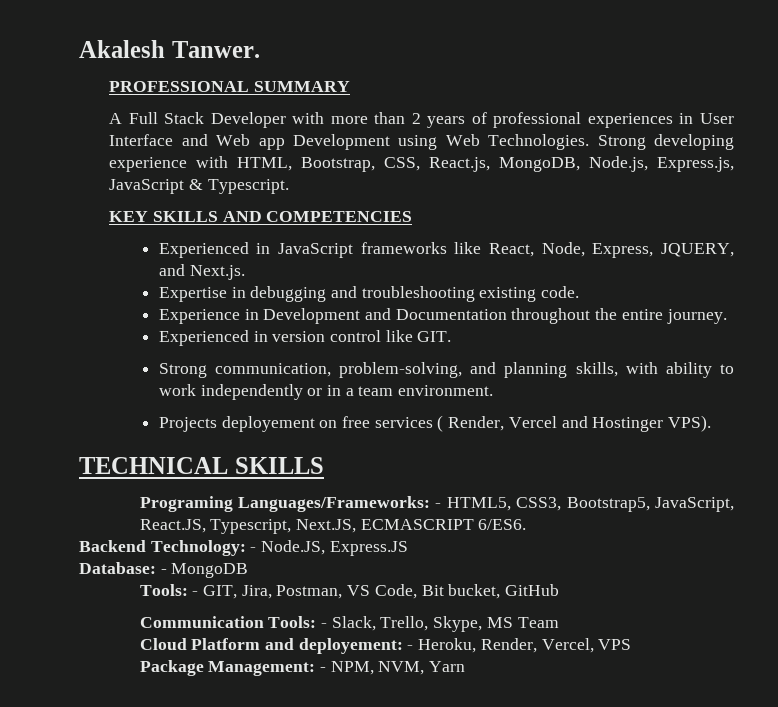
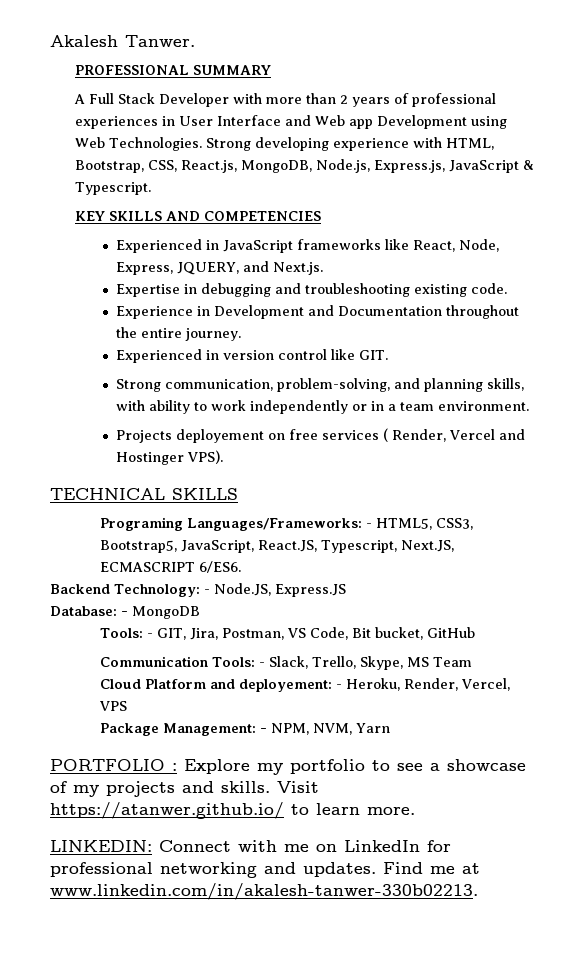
(466, 666) none -> [50,759,526,775] [50,781,319,797] [50,802,415,819] [50,840,451,852] [50,862,480,878] [50,883,478,900] // PORTFOLIO : Explore my portfolio to see a showcase of my projects and skills. Visit https://atanwer.github.io/ to learn more. // LINKEDIN: Connect with me on LinkedIn for professional networking and updates. Find me at www.linkedin.com/in/akalesh-tanwer-330b02213.

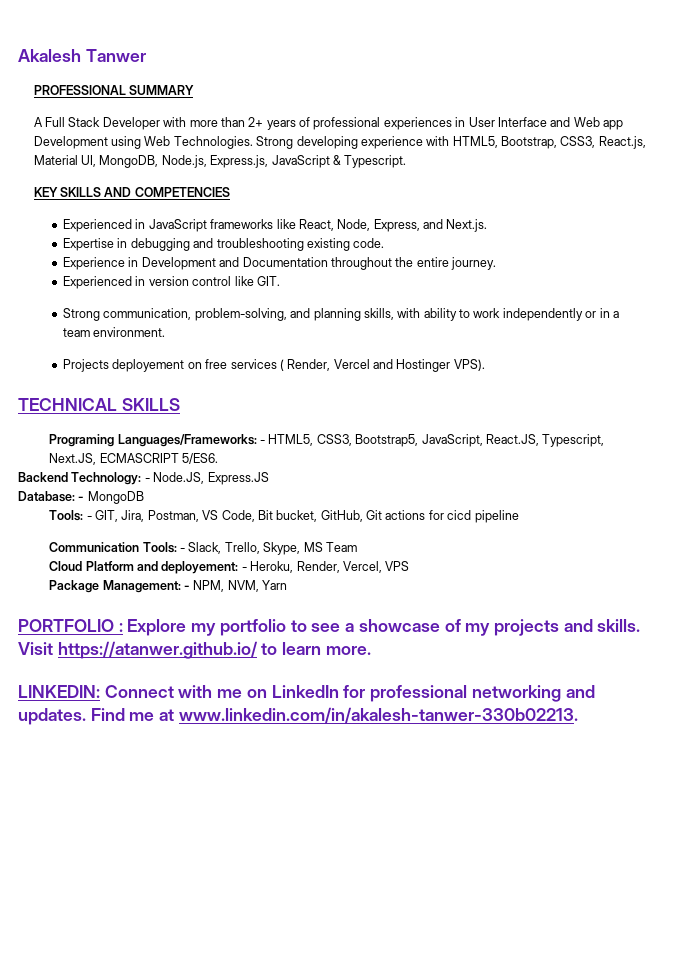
[125,35,195,47] Tanwer. -> [85,49,146,62] Tanwer
[339,95,348,104] 2 -> [248,117,264,127] 2+
[445,138,494,150] [74,160,237,173] HTML, Bootstrap, CSS, React.js, -> [452,136,646,149] [33,155,97,167] HTML5, Bootstrap, CSS3, React.js, Material UI,
[176,262,239,275] JQUERY, -> (420, 225) none
[198,561,241,573] 6/ES6. -> [182,453,219,464] 5/ES6.
[426,627,475,638] GitHub -> [320,510,519,523] GitHub, Git actions for cicd pipeline

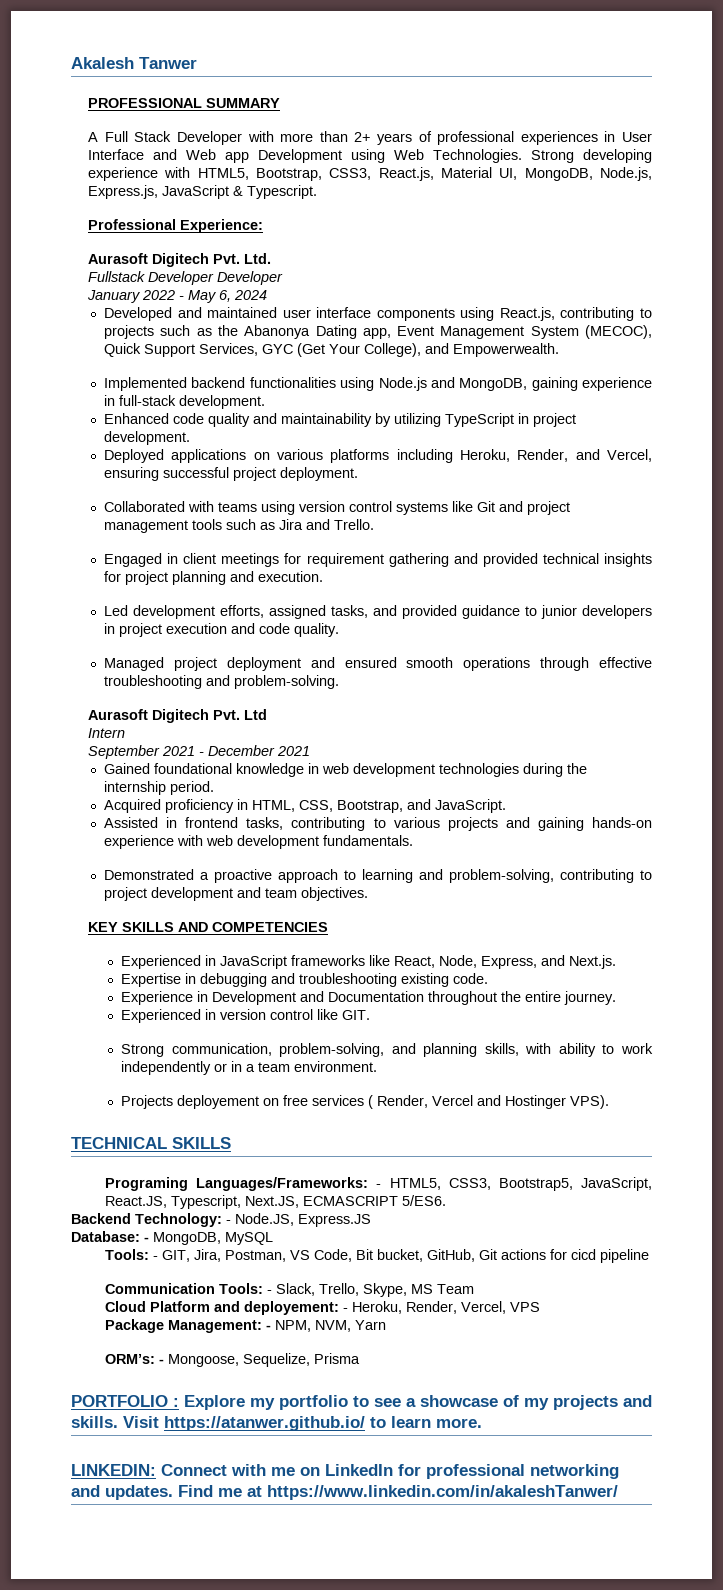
(407, 161) none -> [88,219,264,233] [88,253,272,267] [88,271,284,285] [87,290,268,303] [104,307,653,321] [104,325,653,339] [104,343,560,357] [104,377,653,391] [104,395,266,409] [104,413,577,427] [104,431,191,445] [104,449,652,463] [104,467,359,481] [104,501,571,515] [104,519,375,533] [104,553,652,567] [104,571,324,585] [104,605,652,619] [104,623,340,637] [104,657,653,671] [104,675,340,689] [88,709,268,723] [88,728,126,738] [88,745,311,759] [104,763,588,777] [104,781,215,795] [104,799,507,813] [104,817,652,831] [104,835,414,849] [104,869,653,883] [104,887,369,901] // Professional Experience: // Aurasoft Digitech Pvt. Ltd. // Fullstack Developer Developer // January 2022 - May 6, 2024 // Developed and maintained user interface components using React.js, contributing to projects such as the Abanonya Dating app, Event Management System (MECOC), Quick Support Services, GYC (Get Your College), and Empowerwealth. // Implemented backend functionalities using Node.js and MongoDB, gaining experience in full-stack development. // Enhanced code quality and maintainability by utilizing TypeScript in project development. // Deployed applications on various platforms including Heroku, Render, and Vercel, ensuring successful project deployment. // Collaborated with teams using version control systems like Git and project management tools such as Jira and Trello. // Engaged in client meetings for requirement gathering and provided technical insights for project planning and execution. // Led development efforts, assigned tasks, and provided guidance to junior developers in project execution and code quality. // Managed project deployment and ensured smooth operations through effective troubleshooting and problem-solving. // Aurasoft Digitech Pvt. Ltd // Intern // September 2021 - December 2021 // Gained foundational knowledge in web development technologies during the internship period. // Acquired proficiency in HTML, CSS, Bootstrap, and JavaScript. // Assisted in frontend tasks, contributing to various projects and gaining hands-on experience with web development fundamentals. // Demonstrated a proactive approach to learning and problem-solving, contributing to project development and team objectives.
[87,491,144,504] MongoDB -> [153,1232,273,1245] MongoDB, MySQL
(288, 585) none -> [105,1353,361,1367] // ORM’s: - Mongoose, Sequelize, Prisma
[178,707,578,723] www.linkedin.com/in/akalesh-tanwer-330b02213. -> [267,1485,618,1500] https://www.linkedin.com/in/akaleshTanwer/

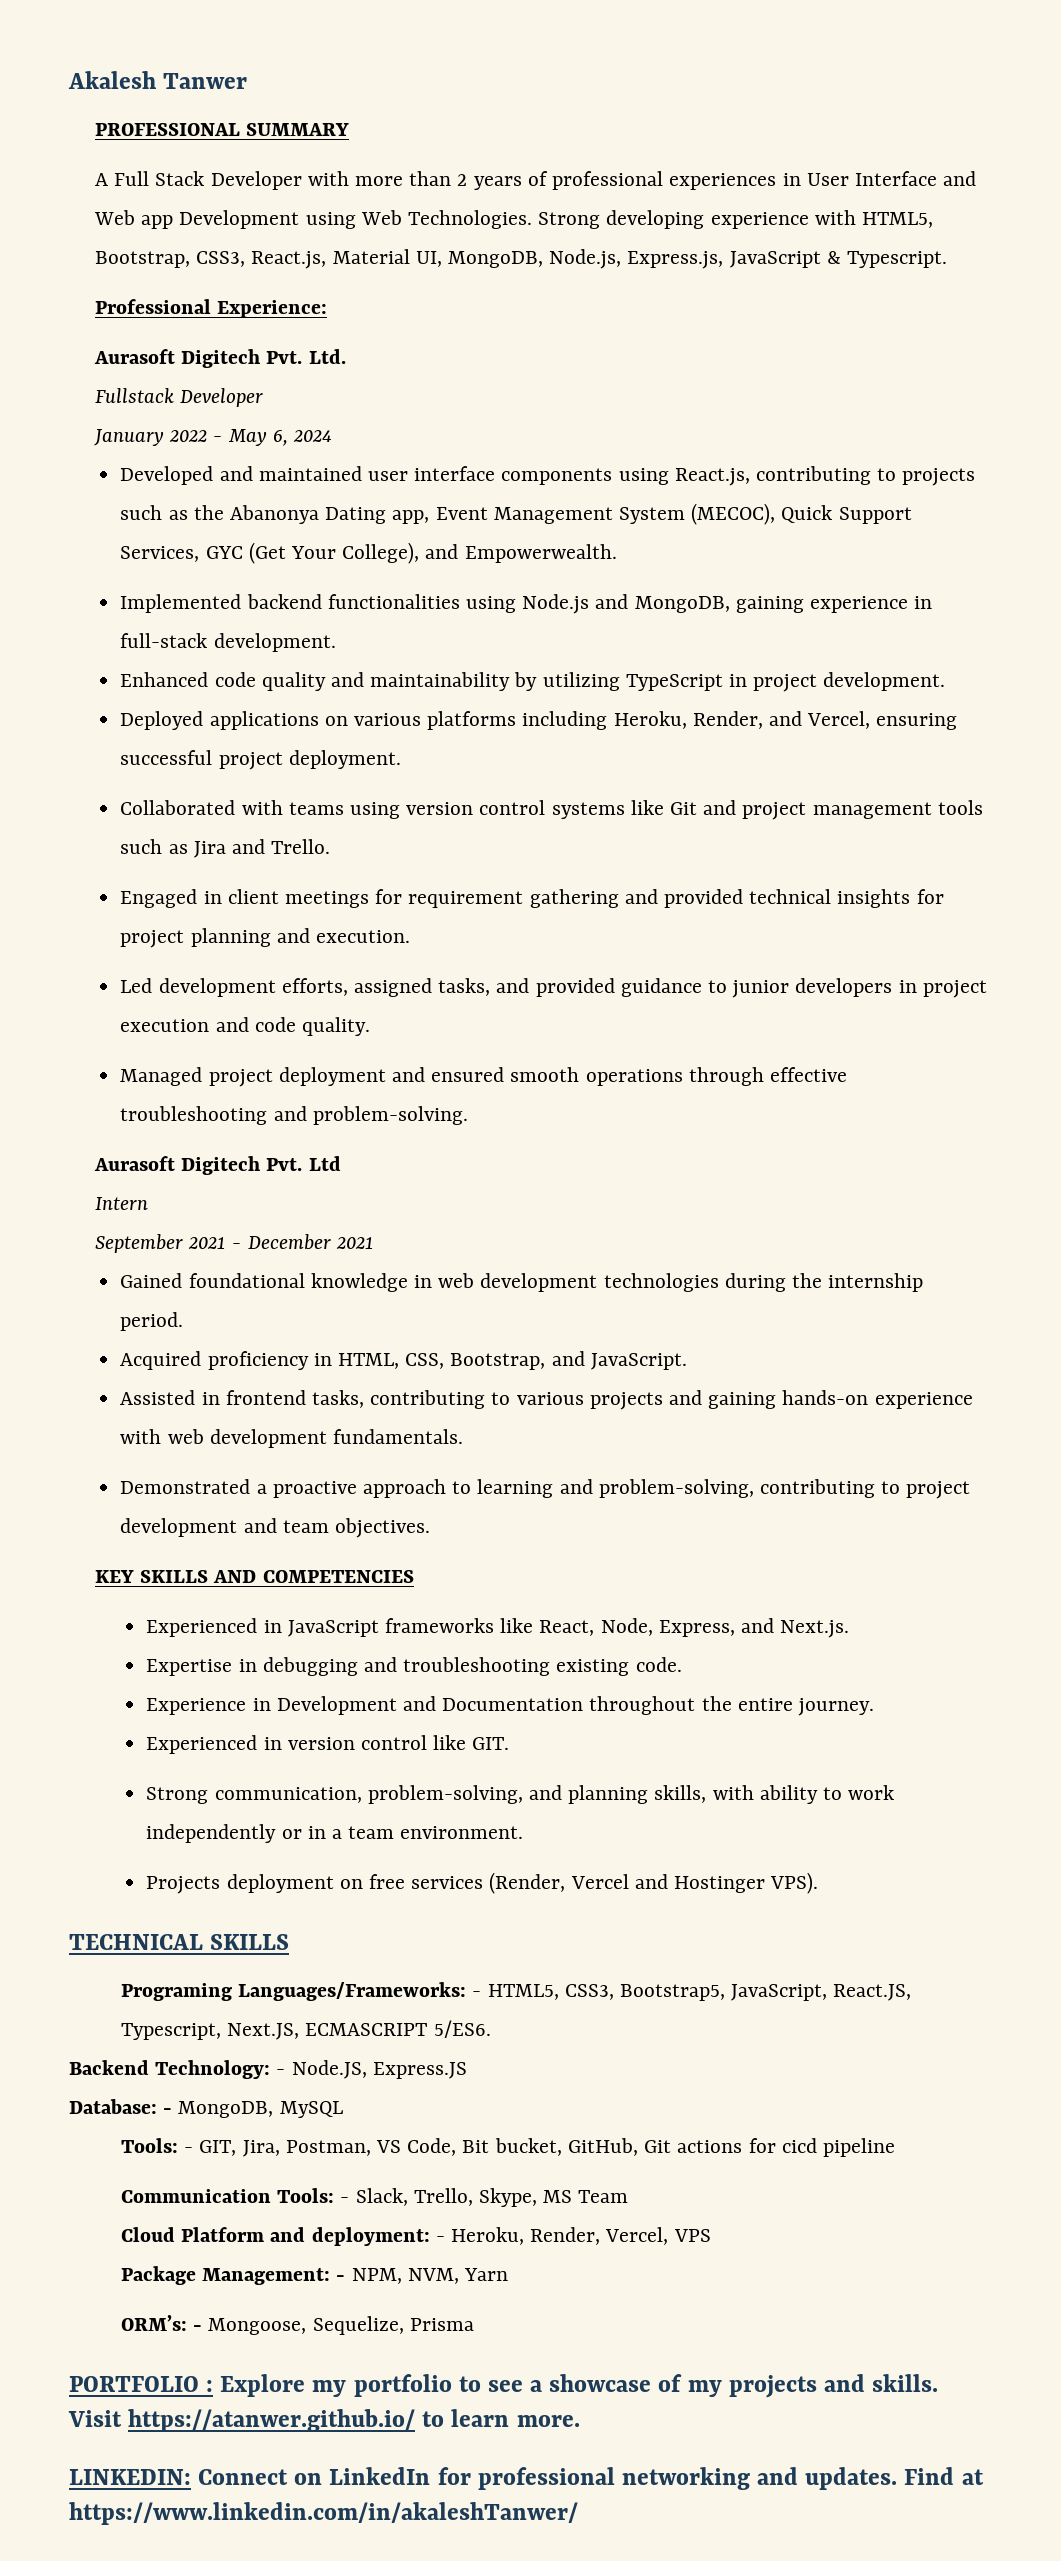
[354,132,371,142] 2+ -> [457,174,468,186] 2
[217,271,284,285] Developer -> (264, 397) none
[177,1095,260,1109] deployement -> [226,1874,334,1893] deployment
[368,1095,429,1109] ( Render, -> [489,1872,566,1894] (Render,
[244,1301,340,1315] deployement: -> [311,2227,430,2246] deployment:
[231,1464,295,1476] with me -> (289, 2477) none
[218,1488,242,1497] me -> (955, 2476) none

